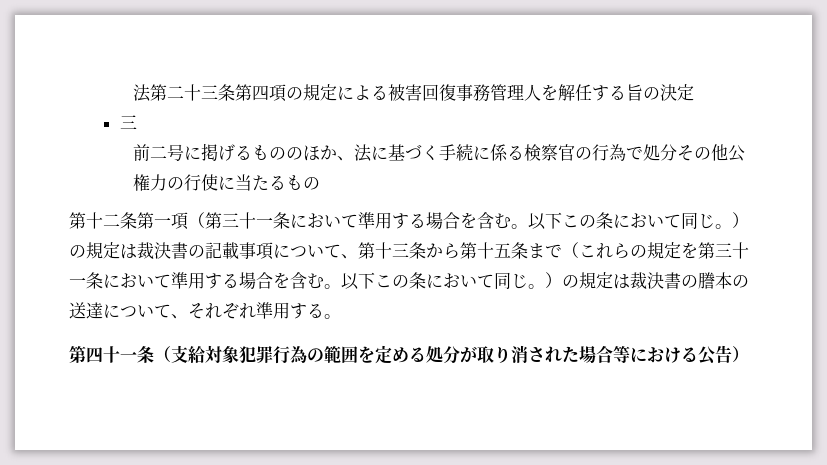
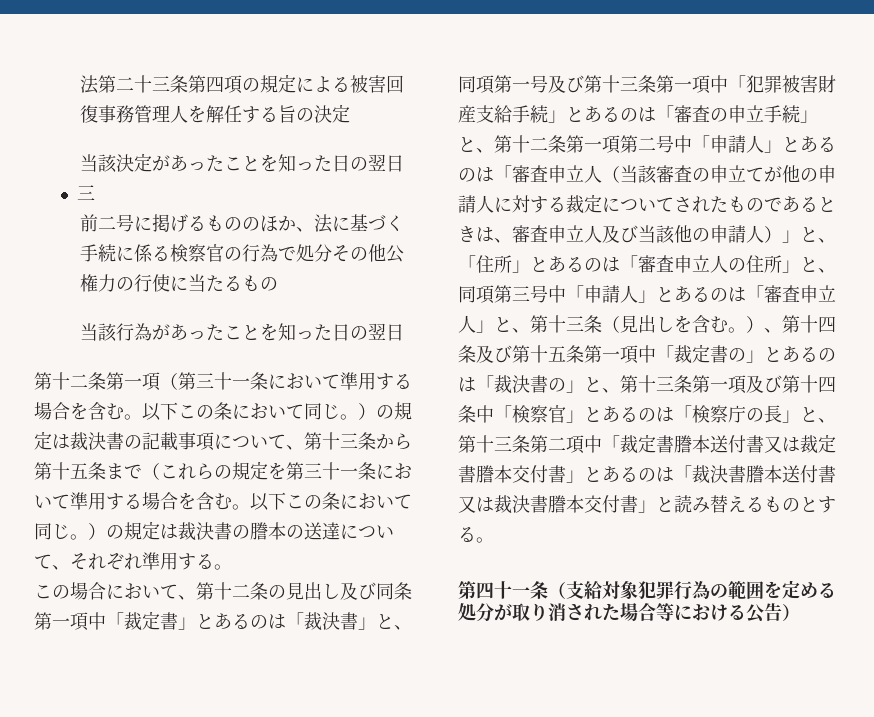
(695, 92) none -> [79,153,404,173] // 当該決定があったことを知った日の翌日
(321, 183) none -> [79,323,404,342] // 当該行為があったことを知った日の翌日
(341, 316) none -> [34,582,412,600] [34,611,412,631] [458,75,836,94] [458,105,818,123] [458,135,836,154] [458,165,836,184] [458,194,836,214] [458,225,836,244] [458,255,836,273] [458,285,836,304] [458,315,836,333] [458,344,836,364] [458,375,836,394] [458,405,836,423] [458,434,836,454] [458,465,836,484] [458,495,836,514] [458,527,494,543] // この場合において、第十二条の見出し及び同条第一項中「裁定書」とあるのは「裁決書」と、同項第一号及び第十三条第一項中「犯罪被害財産支給手続」とあるのは「審査の申立手続」と、第十二条第一項第二号中「申請人」とあるのは「審査申立人（当該審査の申立てが他の申請人に対する裁定についてされたものであるときは、審査申立人及び当該他の申請人）」と、「住所」とあるのは「審査申立人の住所」と、同項第三号中「申請人」とあるのは「審査申立人」と、第十三条（見出しを含む。）、第十四条及び第十五条第一項中「裁定書の」とあるのは「裁決書の」と、第十三条第一項及び第十四条中「検察官」とあるのは「検察庁の長」と、第十三条第二項中「裁定書謄本送付書又は裁定書謄本交付書」とあるのは「裁決書謄本送付書又は裁決書謄本交付書」と読み替えるものとする。

